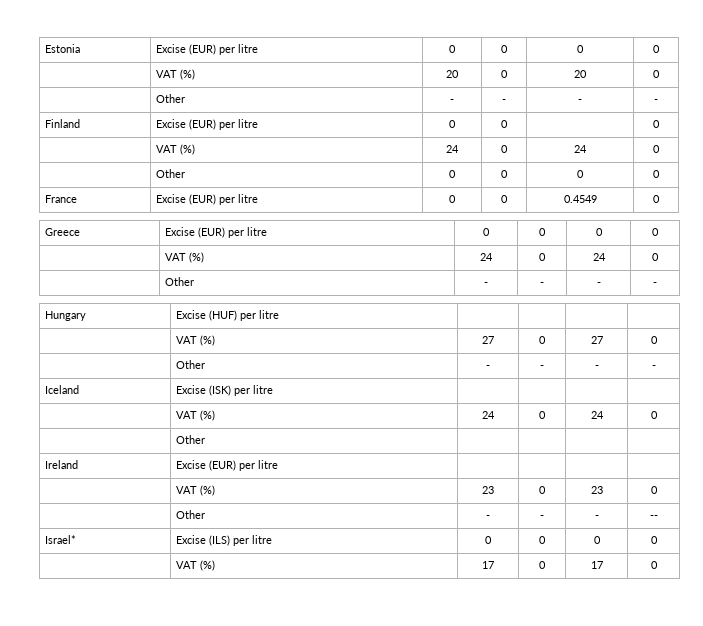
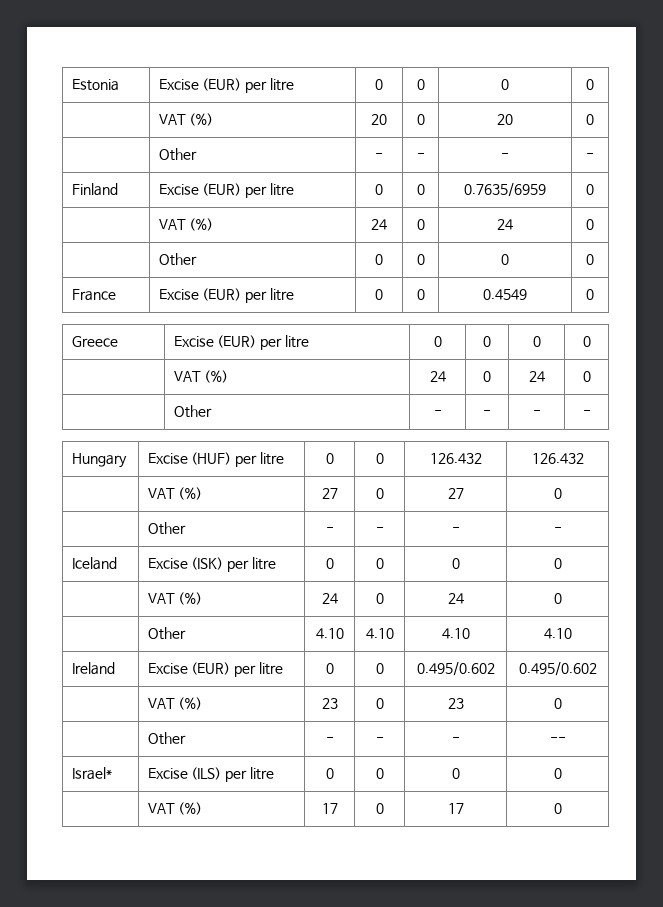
(508, 124) none -> [464,183,546,197] 0.7635/6959
(280, 314) | | | -> [325,453,334,464] [375,453,384,464] [429,453,482,464] [531,453,584,464] 0 | 0 | 126.432 | 126.432
[176,410,216,421] [482,411,495,419] [539,411,546,419] [590,411,604,419] [650,411,658,419] [176,435,206,444] | | | // | VAT (%) | 24 | 0 | 24 | 0 // | Other | | | | -> [325,558,334,569] [375,558,384,569] [451,558,460,569] [553,558,562,569] [147,592,203,605] [321,593,338,604] [375,593,384,604] [447,593,464,604] [553,593,562,604] [147,627,186,640] [315,628,344,639] [365,628,394,639] [441,628,470,639] [543,628,572,639] 0 | 0 | 0 | 0 // | VAT (%) | 24 | 0 | 24 | 0 // | Other | 4.10 | 4.10 | 4.10 | 4.10
(279, 464) | | | -> [325,663,334,674] [375,663,384,674] [416,662,495,676] [518,662,597,676] 0 | 0 | 0.495/0.602 | 0.495/0.602

